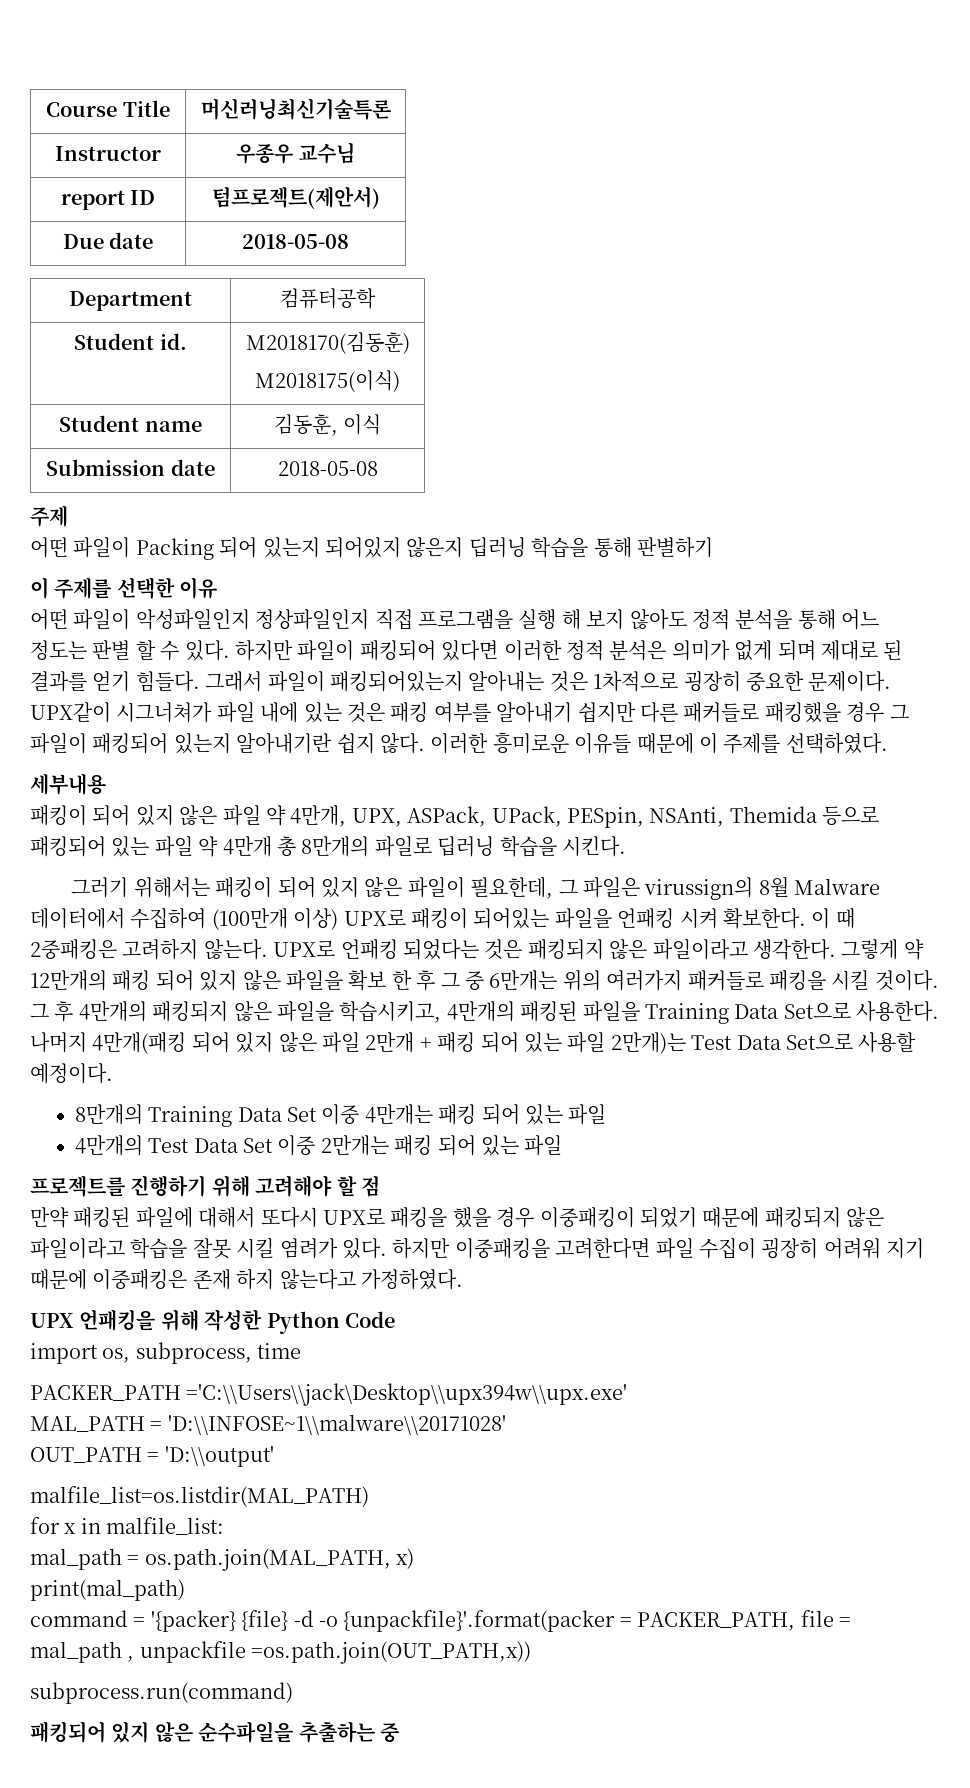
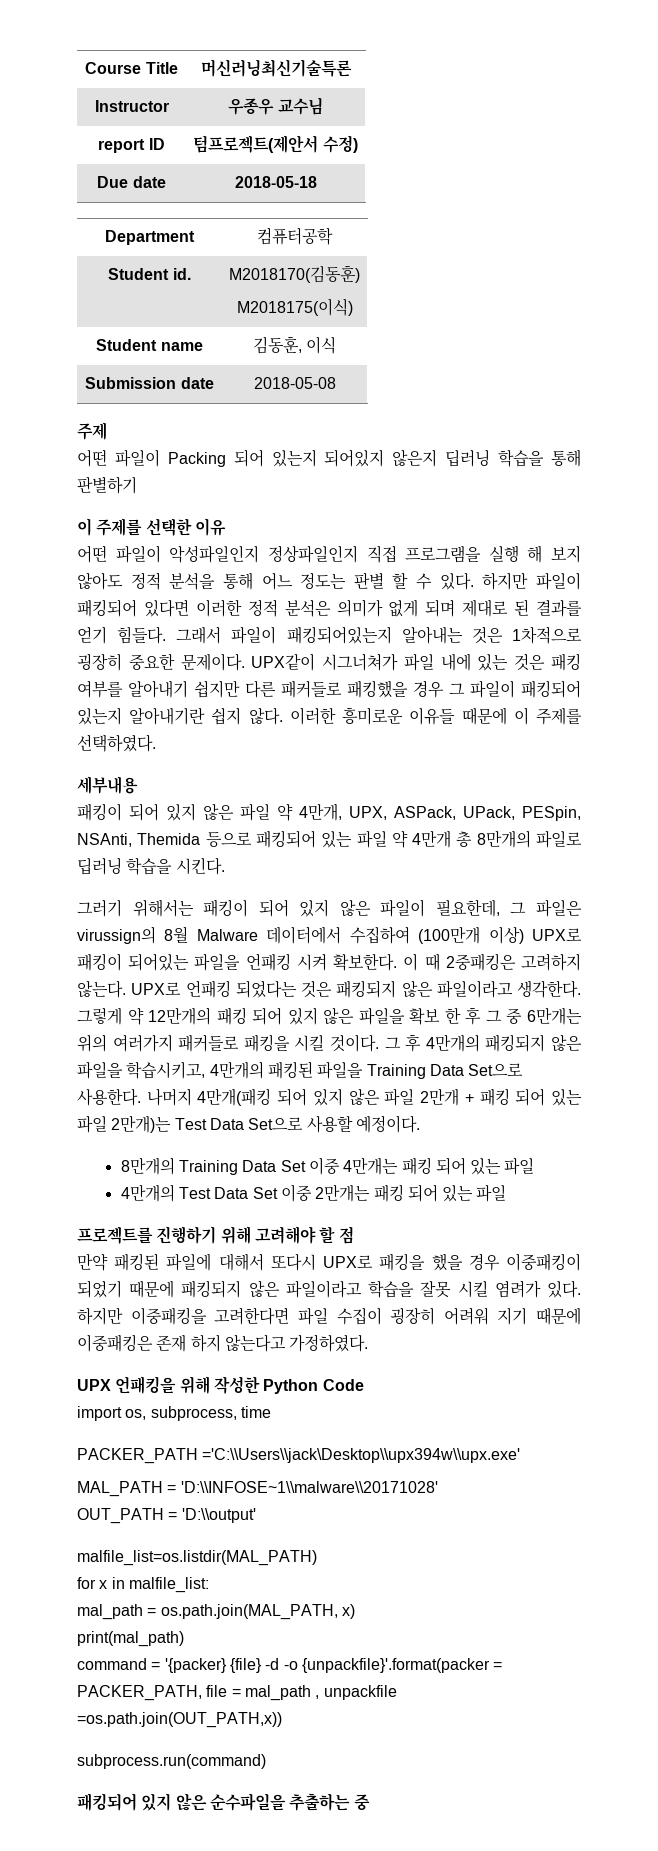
[211,186,380,209] 텀프로젝트(제안서) -> [193,135,358,153] 텀프로젝트(제안서 수정)
[242,234,349,249] 2018-05-08 -> [234,176,317,188] 2018-05-18

